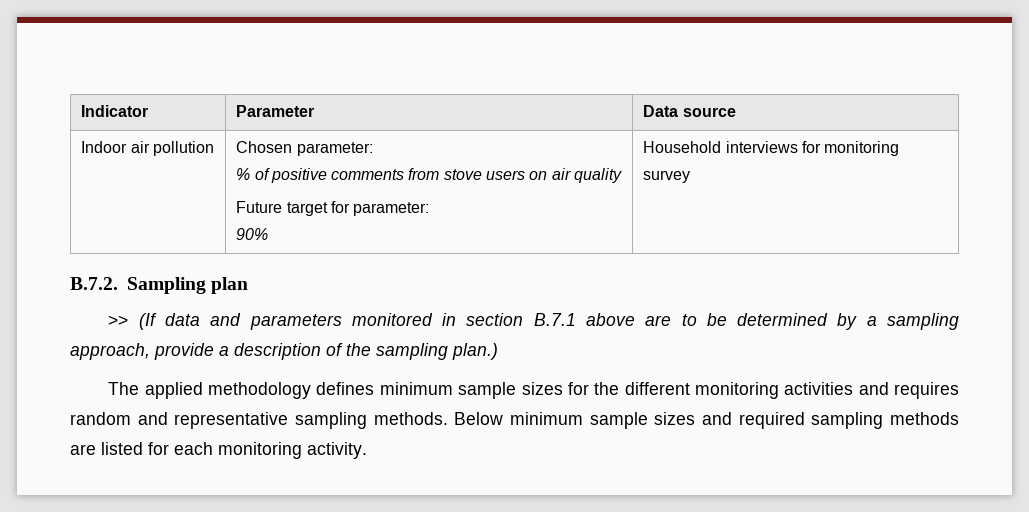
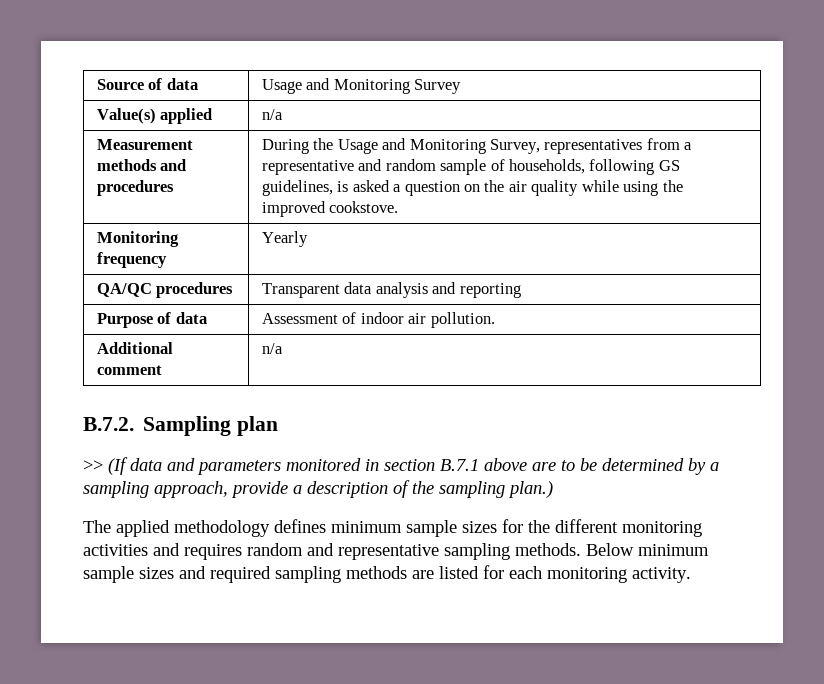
[81,105,149,117] [236,105,315,117] [643,105,736,117] [81,141,214,156] [236,141,373,156] [236,168,623,183] [236,201,430,216] [236,228,269,240] [643,141,900,156] [643,170,691,183] Indicator | Parameter | Data source // Indoor air pollution | Chosen parameter: // % of positive comments from stove users on air quality // Future target for parameter: // 90% | Household interviews for monitoring survey -> [96,78,198,90] [261,78,462,94] [96,108,213,124] [261,109,283,120] [96,139,193,150] [96,159,187,171] [96,180,174,196] [261,138,693,154] [261,159,680,175] [261,180,683,196] [261,201,399,217] [96,231,179,247] [96,252,167,268] [261,231,308,247] [96,282,234,298] [261,282,521,298] [96,312,207,328] [261,312,495,328] [96,342,173,354] [96,365,162,375] [261,343,283,354] Source of data | Usage and Monitoring Survey // Value(s) applied | n/a // Measurement methods and procedures | During the Usage and Monitoring Survey, representatives from a representative and random sample of households, following GS guidelines, is asked a question on the air quality while using the improved cookstove. // Monitoring frequency | Yearly // QA/QC procedures | Transparent data analysis and reporting // Purpose of data | Assessment of indoor air pollution. // Additional comment | n/a

